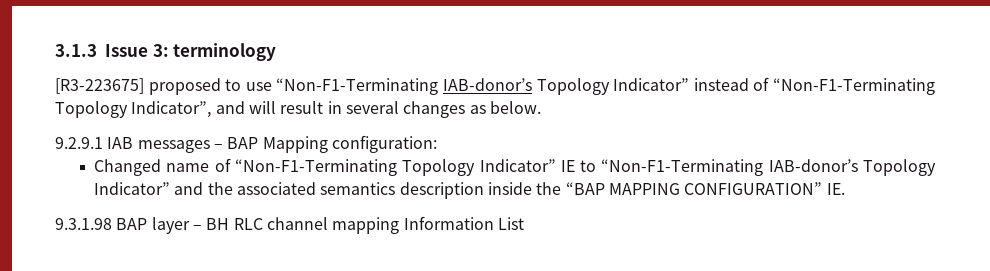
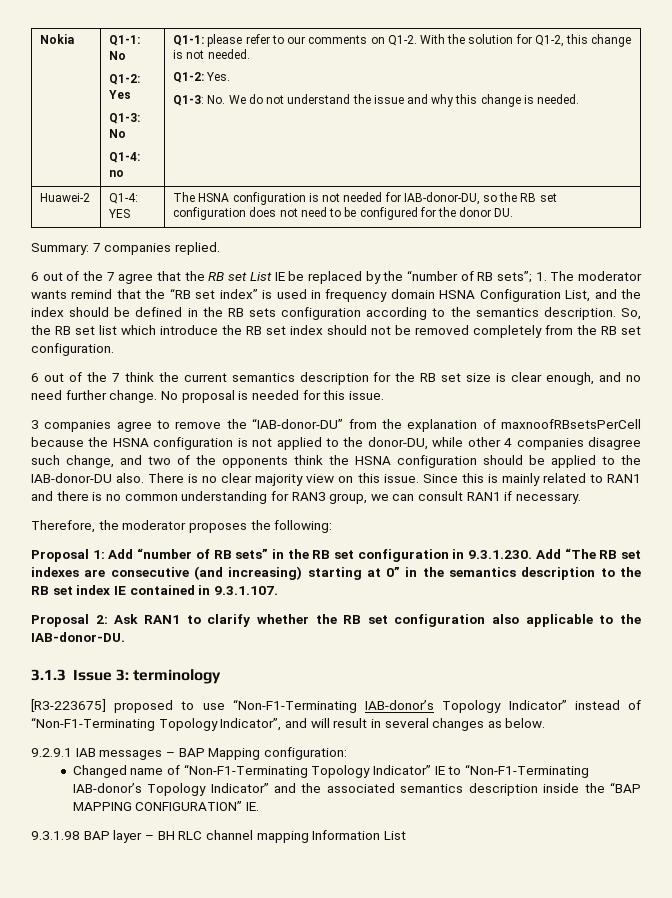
(55, 50) none -> [40,34,75,44] [109,35,141,46] [109,51,127,60] [109,74,141,85] [109,90,132,99] [109,113,141,124] [109,129,127,138] [109,152,141,163] [109,170,125,177] [173,34,632,47] [173,49,250,59] [173,72,231,83] [173,94,580,107] [40,193,91,202] [109,193,139,204] [108,209,131,218] [173,192,557,205] [173,207,514,220] [31,242,220,255] [31,270,642,284] [31,288,641,302] [31,307,641,320] [31,325,641,338] [31,343,114,356] [31,372,642,385] [31,390,384,403] [31,418,641,432] [31,437,642,450] [31,455,641,468] [31,473,641,486] [31,491,582,504] [31,520,333,533] [31,548,641,562] [31,566,641,580] [31,585,278,595] [31,614,641,627] [31,632,125,642] Nokia | Q1-1: No // Q1-2: Yes // Q1-3: No // Q1-4: no | Q1-1: please refer to our comments on Q1-2. With the solution for Q1-2, this change is not needed. // Q1-2: Yes. // Q1-3: No. We do not understand the issue and why this change is needed. // Huawei-2 | Q1-4: YES | The HSNA configuration is not needed for IAB-donor-DU, so the RB set configuration does not need to be configured for the donor DU. // Summary: 7 companies replied. // 6 out of the 7 agree that the RB set List IE be replaced by the “number of RB sets”; 1. The moderator wants remind that the “RB set index” is used in frequency domain HSNA Configuration List, and the index should be defined in the RB sets configuration according to the semantics description. So, the RB set list which introduce the RB set index should not be removed completely from the RB set configuration. // 6 out of the 7 think the current semantics description for the RB set size is clear enough, and no need further change. No proposal is needed for this issue. // 3 companies agree to remove the “IAB-donor-DU” from the explanation of maxnoofRBsetsPerCell because the HSNA configuration is not applied to the donor-DU, while other 4 companies disagree such change, and two of the opponents think the HSNA configuration should be applied to the IAB-donor-DU also. There is no clear majority view on this issue. Since this is mainly related to RAN1 and there is no common understanding for RAN3 group, we can consult RAN1 if necessary. // Therefore, the moderator proposes the following: // Proposal 1: Add “number of RB sets” in the RB set configuration in 9.3.1.230. Add “The RB set indexes are consecutive (and increasing) starting at 0” in the semantics description to the RB set index IE contained in 9.3.1.107. // Proposal 2: Ask RAN1 to clarify whether the RB set configuration also applicable to the IAB-donor-DU. //

